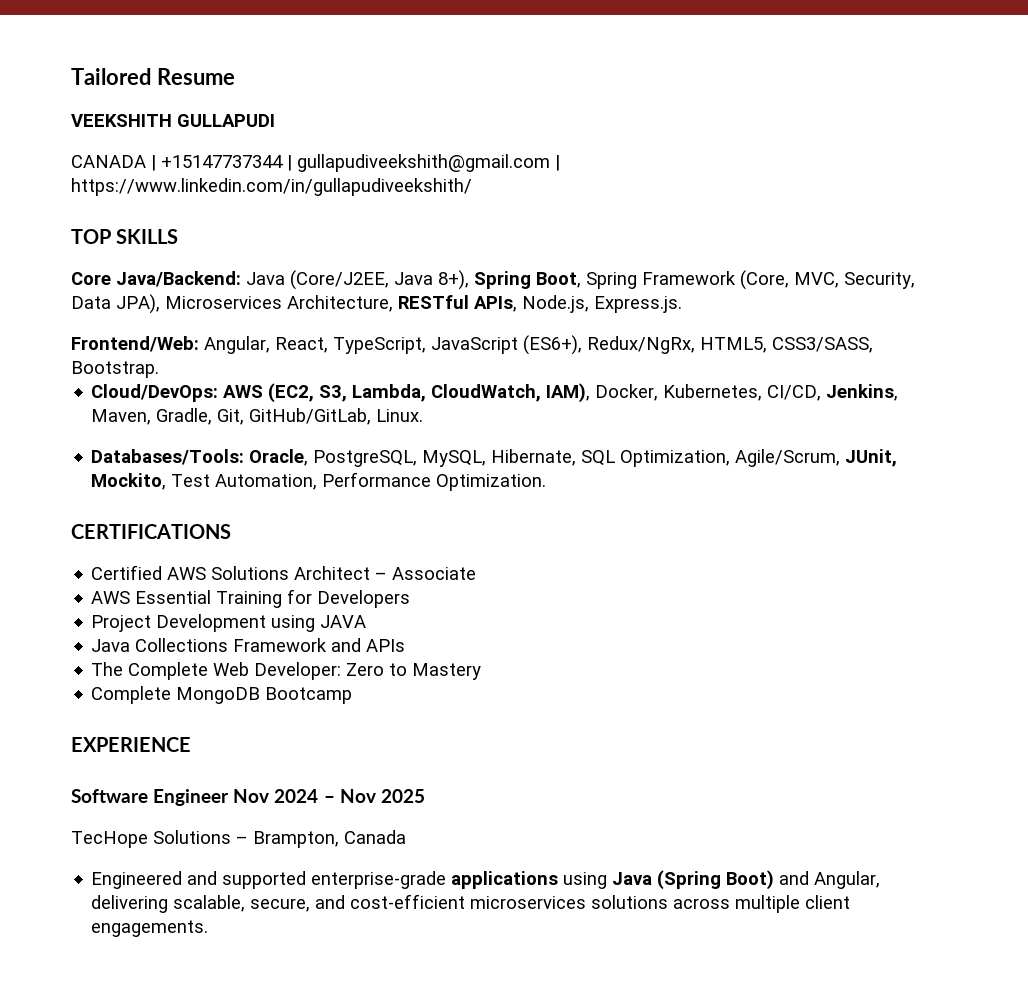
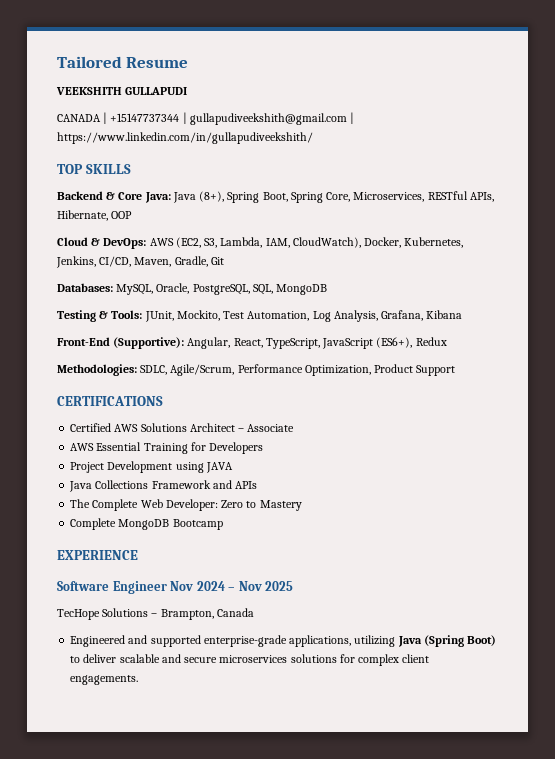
[71,270,915,290] [71,294,682,314] [71,336,199,352] Core Java/Backend: Java (Core/J2EE, Java 8+), Spring Boot, Spring Framework (Core, MVC, Security, Data JPA), Microservices Architecture, RESTful APIs, Node.js, Express.js. // Frontend/Web: -> [57,191,494,203] [57,210,133,221] [57,237,464,249] [56,256,224,268] [57,283,328,295] [57,310,463,322] [57,337,185,349] Backend & Core Java: Java (8+), Spring Boot, Spring Core, Microservices, RESTful APIs, Hibernate, OOP // Cloud & DevOps: AWS (EC2, S3, Lambda, IAM, CloudWatch), Docker, Kubernetes, Jenkins, CI/CD, Maven, Gradle, Git // Databases: MySQL, Oracle, PostgreSQL, SQL, MongoDB // Testing & Tools: JUnit, Mockito, Test Automation, Log Analysis, Grafana, Kibana // Front-End (Supportive):
[587,336,873,354] [71,361,159,378] [91,383,899,403] [91,408,424,425] [91,449,898,467] [91,472,547,491] Redux/NgRx, HTML5, CSS3/SASS, Bootstrap. // Cloud/DevOps: AWS (EC2, S3, Lambda, CloudWatch, IAM), Docker, Kubernetes, CI/CD, Jenkins, Maven, Gradle, Git, GitHub/GitLab, Linux. // Databases/Tools: Oracle, PostgreSQL, MySQL, Hibernate, SQL Optimization, Agile/Scrum, JUnit, Mockito, Test Automation, Performance Optimization. -> [415,337,447,346] [57,364,456,376] Redux // Methodologies: SDLC, Agile/Scrum, Performance Optimization, Product Support
[451,871,608,889] applications using -> [289,635,396,647] applications, utilizing
[779,871,881,889] [91,894,801,913] and Angular, delivering scalable, secure, and cost-efficient microservices solutions across multiple -> [70,654,400,666] to deliver scalable and secure microservices solutions for complex

